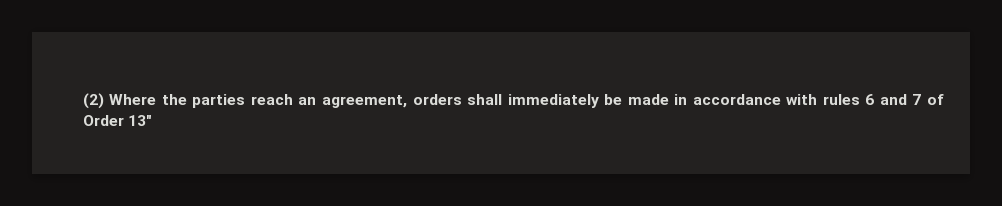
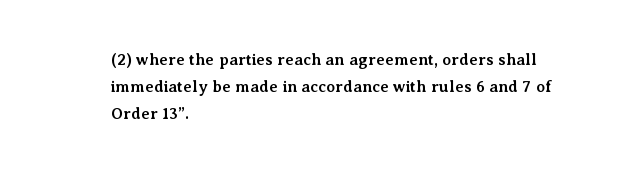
[109,94,157,105] Where -> [134,53,185,65] where
[127,115,152,126] 13" -> [161,107,189,119] 13”.

